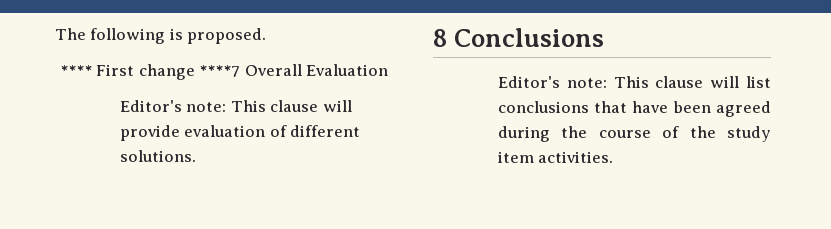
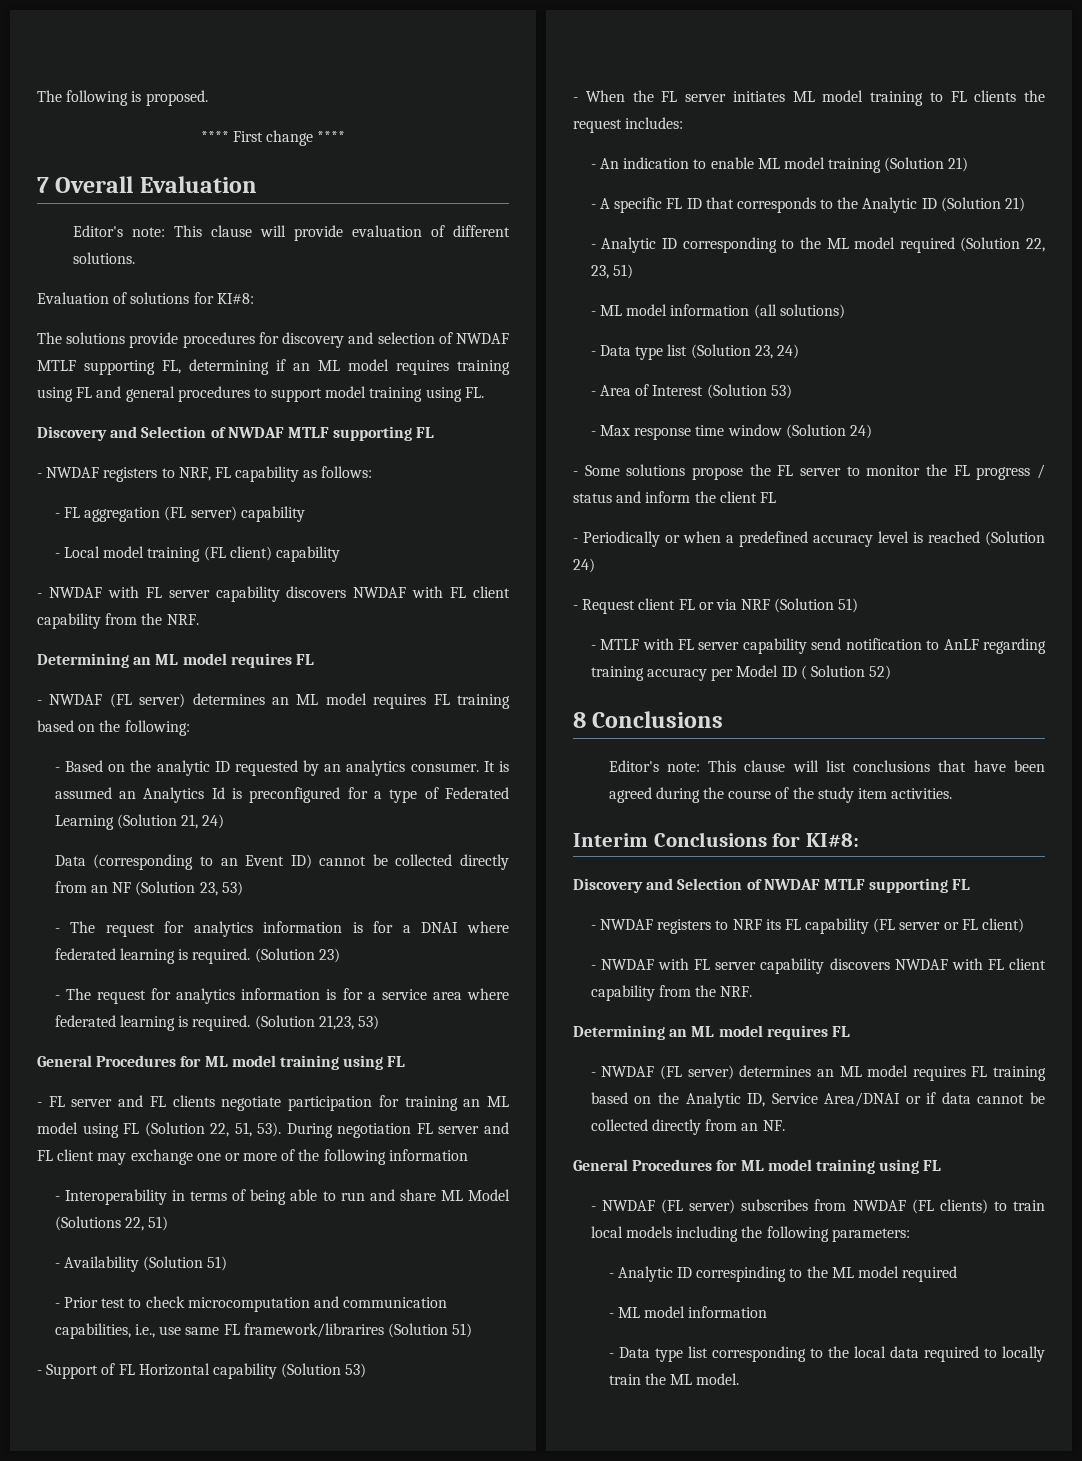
[199,65,241,77] ****7 -> [317,131,346,142] [37,177,49,193] **** // 7
(196, 156) none -> [37,292,254,304] [37,332,510,348] [37,359,510,375] [37,386,484,402] [37,426,435,441] [37,466,373,482] [54,506,305,522] [54,546,340,562] [37,586,510,602] [37,613,199,629] [37,653,314,668] [37,693,510,709] [37,720,190,736] [54,760,510,776] [54,787,510,803] [54,814,225,830] [54,854,509,870] [54,881,243,896] [54,921,510,937] [54,948,340,964] [54,988,509,1004] [54,1015,379,1031] [37,1055,406,1070] [37,1095,509,1111] [37,1122,509,1138] [37,1149,468,1165] [54,1189,510,1205] [54,1216,169,1231] [54,1256,228,1272] [54,1296,448,1312] [54,1323,473,1339] [37,1363,367,1379] [573,90,1045,106] [573,117,684,133] [590,157,969,173] [590,197,1026,213] [590,237,1045,253] [590,264,634,279] [590,304,845,319] [590,344,799,360] [590,384,792,399] [590,424,872,440] [573,464,1045,480] [573,491,776,503] [573,531,1045,547] [573,558,595,573] [573,598,859,614] [590,638,1046,654] [590,665,892,681] // Evaluation of solutions for KI#8: // The solutions provide procedures for discovery and selection of NWDAF MTLF supporting FL, determining if an ML model requires training using FL and general procedures to support model training using FL. // Discovery and Selection of NWDAF MTLF supporting FL // - NWDAF registers to NRF, FL capability as follows: // - FL aggregation (FL server) capability // - Local model training (FL client) capability // - NWDAF with FL server capability discovers NWDAF with FL client capability from the NRF. // Determining an ML model requires FL // - NWDAF (FL server) determines an ML model requires FL training based on the following: // - Based on the analytic ID requested by an analytics consumer. It is assumed an Analytics Id is preconfigured for a type of Federated Learning (Solution 21, 24) // Data (corresponding to an Event ID) cannot be collected directly from an NF (Solution 23, 53) // - The request for analytics information is for a DNAI where federated learning is required. (Solution 23) // - The request for analytics information is for a service area where federated learning is required. (Solution 21,23, 53) // General Procedures for ML model training using FL // - FL server and FL clients negotiate participation for training an ML model using FL (Solution 22, 51, 53). During negotiation FL server and FL client may exchange one or more of the following information // - Interoperability in terms of being able to run and share ML Model (Solutions 22, 51) // - Availability (Solution 51) // - Prior test to check microcomputation and communication capabilities, i.e., use same FL framework/librarires (Solution 51) // - Support of FL Horizontal capability (Solution 53) // - When the FL server initiates ML model training to FL clients the request includes: // - An indication to enable ML model training (Solution 21) // - A specific FL ID that corresponds to the Analytic ID (Solution 21) // - Analytic ID corresponding to the ML model required (Solution 22, 23, 51) // - ML model information (all solutions) // - Data type list (Solution 23, 24) // - Area of Interest (Solution 53) // - Max response time window (Solution 24) // - Some solutions propose the FL server to monitor the FL progress / status and inform the client FL // - Periodically or when a predefined accuracy level is reached (Solution 24) // - Request client FL or via NRF (Solution 51) // - MTLF with FL server capability send notification to AnLF regarding training accuracy per Model ID ( Solution 52)
(614, 157) none -> [573,832,860,847] [573,878,971,893] [590,918,1025,934] [590,958,1046,974] [590,985,753,1001] [573,1025,850,1040] [590,1065,1046,1081] [590,1092,1045,1108] [590,1119,785,1135] [573,1159,942,1174] [590,1199,1045,1214] [590,1226,910,1242] [608,1266,958,1282] [608,1306,768,1318] [608,1346,1045,1362] [608,1373,740,1385] // Interim Conclusions for KI#8: // Discovery and Selection of NWDAF MTLF supporting FL // - NWDAF registers to NRF its FL capability (FL server or FL client) // - NWDAF with FL server capability discovers NWDAF with FL client capability from the NRF. // Determining an ML model requires FL // - NWDAF (FL server) determines an ML model requires FL training based on the Analytic ID, Service Area/DNAI or if data cannot be collected directly from an NF. // General Procedures for ML model training using FL // - NWDAF (FL server) subscribes from NWDAF (FL clients) to train local models including the following parameters: // - Analytic ID correspinding to the ML model required // - ML model information // - Data type list corresponding to the local data required to locally train the ML model.

